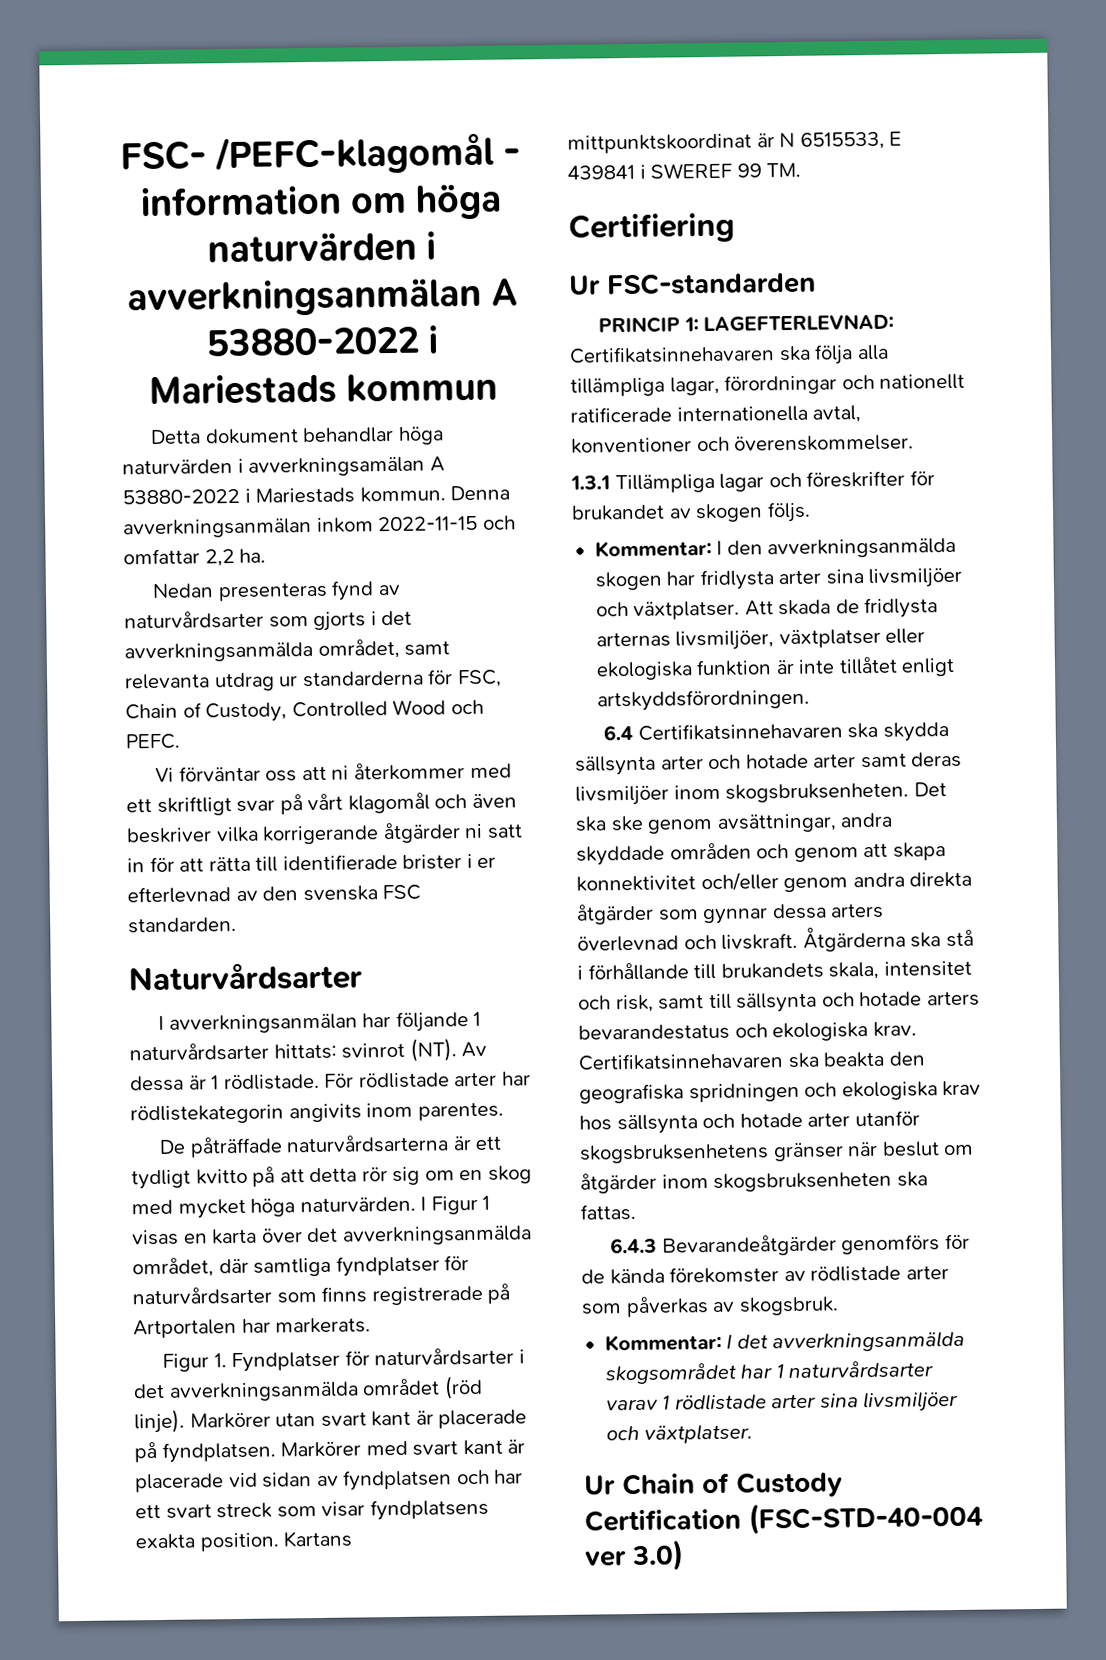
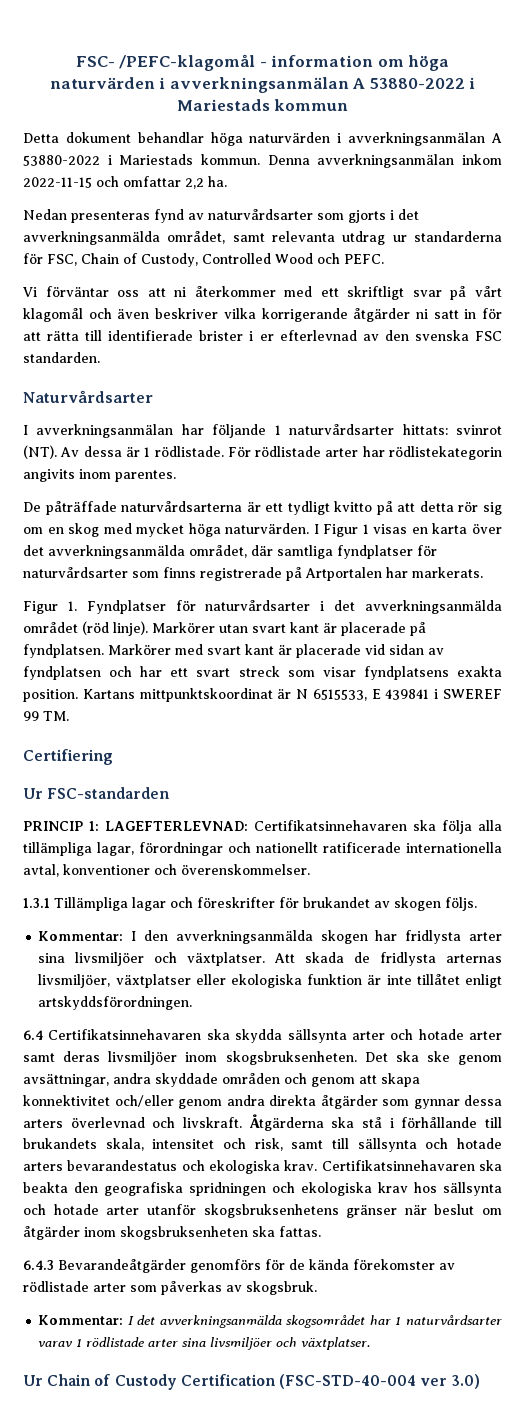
[248,456,426,477] avverkningsamälan -> [348,132,486,146] avverkningsanmälan

